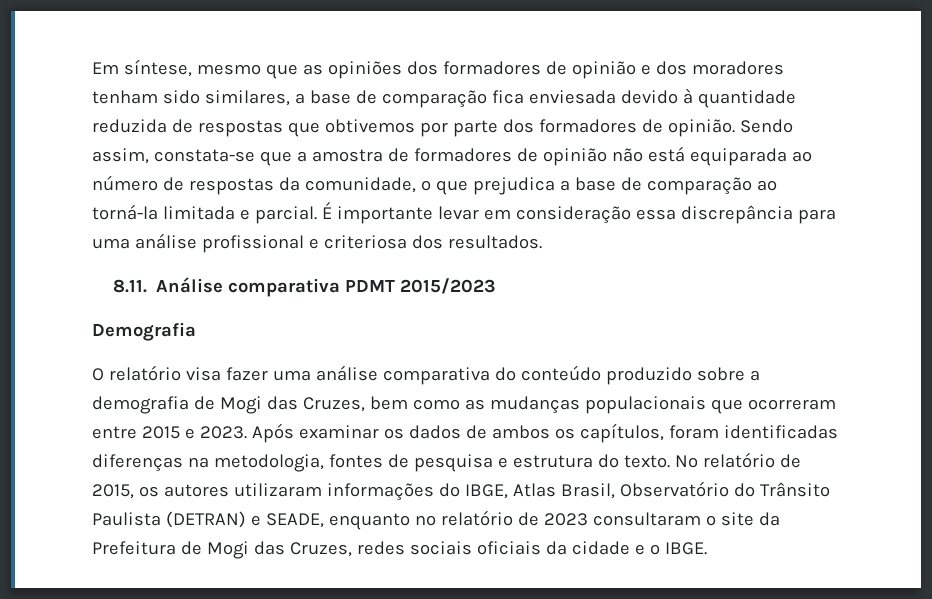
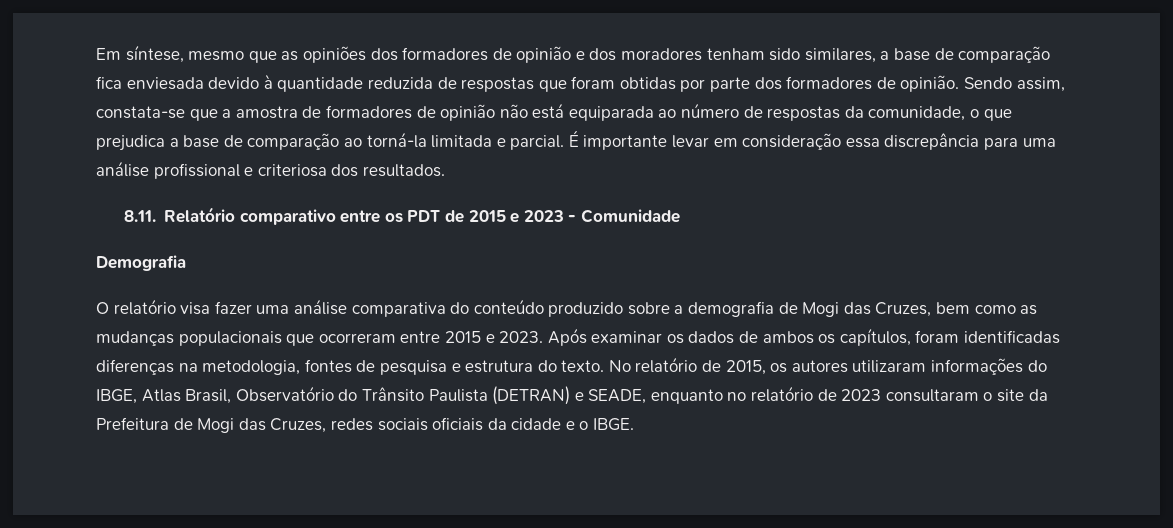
[324,119,415,133] obtivemos -> [571,76,676,90] foram obtidas
[156,277,497,297] Análise comparativa PDMT 2015/2023 -> [164,207,680,225] Relatório comparativo entre os PDT de 2015 e 2023 - Comunidade

